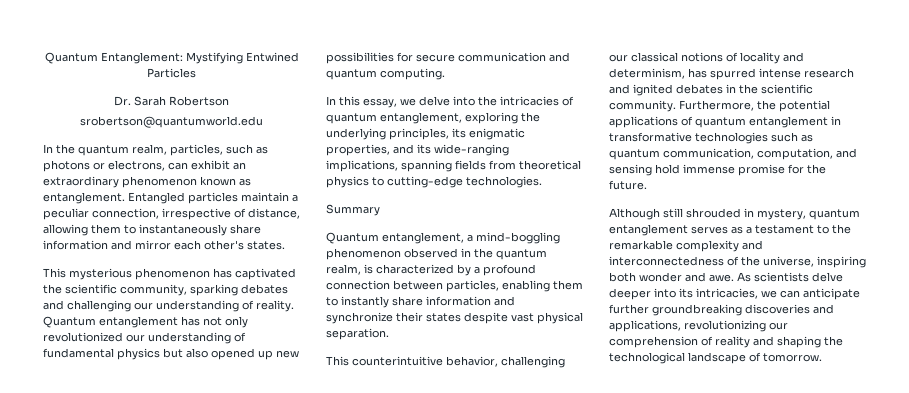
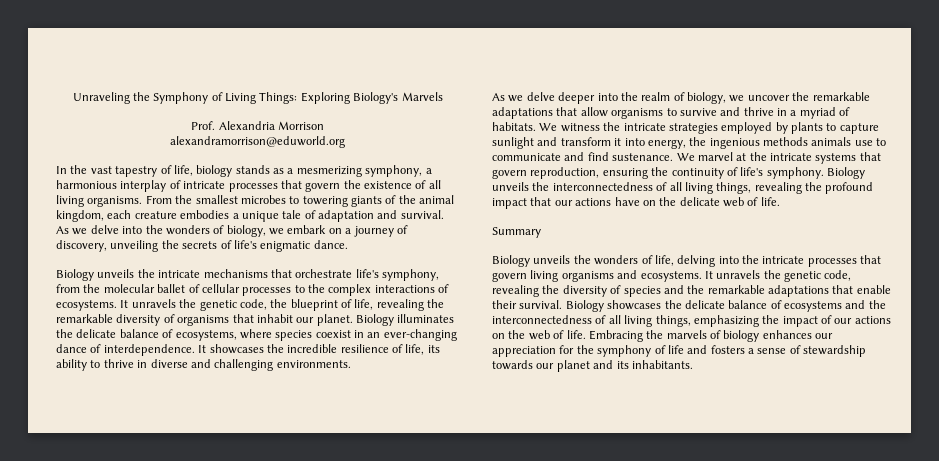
[44,52,299,64] [147,68,196,78] [114,96,229,106] [80,116,263,128] [43,144,268,156] [43,160,246,172] [43,176,251,188] [43,192,298,204] [43,208,300,220] [43,224,261,236] [43,240,285,250] [43,268,296,280] [43,284,288,296] [43,300,294,312] [43,316,248,328] [43,332,246,344] [43,348,299,360] [326,52,570,64] [326,68,445,80] [326,96,574,108] [326,112,540,124] [326,128,525,140] [326,144,509,156] [326,160,581,172] [326,176,542,188] [326,204,380,216] [326,232,560,244] [326,248,547,260] [326,264,536,276] [326,280,583,292] [326,296,515,308] [326,312,583,324] [326,328,389,340] [326,356,565,368] [609,52,804,64] [609,68,854,80] [609,84,813,96] [609,100,830,112] [609,116,841,128] [609,132,813,144] [609,148,857,160] [609,164,826,176] [609,180,647,190] [609,208,860,220] [609,224,851,236] [609,240,763,252] [609,256,866,268] [609,272,843,282] [609,288,860,300] [609,304,834,316] [609,320,788,332] [609,336,843,348] [609,352,822,364] Quantum Entanglement: Mystifying Entwined Particles // Dr. Sarah Robertson // srobertson@quantumworld.edu // In the quantum realm, particles, such as photons or electrons, can exhibit an extraordinary phenomenon known as entanglement. Entangled particles maintain a peculiar connection, irrespective of distance, allowing them to instantaneously share information and mirror each other's states. // This mysterious phenomenon has captivated the scientific community, sparking debates and challenging our understanding of reality. Quantum entanglement has not only revolutionized our understanding of fundamental physics but also opened up new possibilities for secure communication and quantum computing. // In this essay, we delve into the intricacies of quantum entanglement, exploring the underlying principles, its enigmatic properties, and its wide-ranging implications, spanning fields from theoretical physics to cutting-edge technologies. // Summary // Quantum entanglement, a mind-boggling phenomenon observed in the quantum realm, is characterized by a profound connection between particles, enabling them to instantly share information and synchronize their states despite vast physical separation. // This counterintuitive behavior, challenging our classical notions of locality and determinism, has spurred intense research and ignited debates in the scientific community. Furthermore, the potential applications of quantum entanglement in transformative technologies such as quantum communication, computation, and sensing hold immense promise for the future. // Although still shrouded in mystery, quantum entanglement serves as a testament to the remarkable complexity and interconnectedness of the universe, inspiring both wonder and awe. As scientists delve deeper into its intricacies, we can anticipate further groundbreaking discoveries and applications, revolutionizing our comprehension of reality and shaping the technological landscape of tomorrow. -> [72,92,443,104] [191,121,324,130] [170,136,345,148] [56,165,432,177] [56,180,441,192] [56,195,455,207] [56,210,444,222] [56,225,408,237] [56,240,348,252] [56,269,439,281] [56,284,450,296] [56,299,445,311] [56,314,455,326] [56,329,457,341] [56,344,440,356] [56,359,351,371] [492,92,870,104] [492,107,851,119] [492,122,879,134] [492,137,887,149] [492,152,881,164] [492,167,865,179] [492,182,874,194] [492,197,780,209] [492,227,541,238] [492,255,882,267] [492,270,852,282] [492,285,891,297] [492,300,886,312] [492,315,891,327] [492,330,834,342] [492,345,867,357] [492,360,693,372] Unraveling the Symphony of Living Things: Exploring Biology's Marvels // Prof. Alexandria Morrison // alexandramorrison@eduworld.org // In the vast tapestry of life, biology stands as a mesmerizing symphony, a harmonious interplay of intricate processes that govern the existence of all living organisms. From the smallest microbes to towering giants of the animal kingdom, each creature embodies a unique tale of adaptation and survival. As we delve into the wonders of biology, we embark on a journey of discovery, unveiling the secrets of life's enigmatic dance. // Biology unveils the intricate mechanisms that orchestrate life's symphony, from the molecular ballet of cellular processes to the complex interactions of ecosystems. It unravels the genetic code, the blueprint of life, revealing the remarkable diversity of organisms that inhabit our planet. Biology illuminates the delicate balance of ecosystems, where species coexist in an ever-changing dance of interdependence. It showcases the incredible resilience of life, its ability to thrive in diverse and challenging environments. // As we delve deeper into the realm of biology, we uncover the remarkable adaptations that allow organisms to survive and thrive in a myriad of habitats. We witness the intricate strategies employed by plants to capture sunlight and transform it into energy, the ingenious methods animals use to communicate and find sustenance. We marvel at the intricate systems that govern reproduction, ensuring the continuity of life's symphony. Biology unveils the interconnectedness of all living things, revealing the profound impact that our actions have on the delicate web of life. // Summary // Biology unveils the wonders of life, delving into the intricate processes that govern living organisms and ecosystems. It unravels the genetic code, revealing the diversity of species and the remarkable adaptations that enable their survival. Biology showcases the delicate balance of ecosystems and the interconnectedness of all living things, emphasizing the impact of our actions on the web of life. Embracing the marvels of biology enhances our appreciation for the symphony of life and fosters a sense of stewardship towards our planet and its inhabitants.

